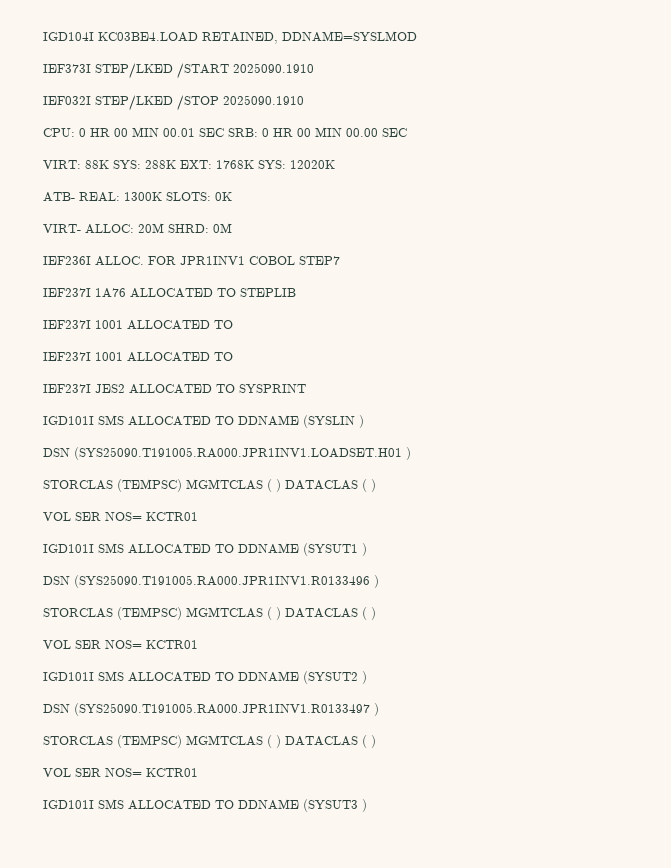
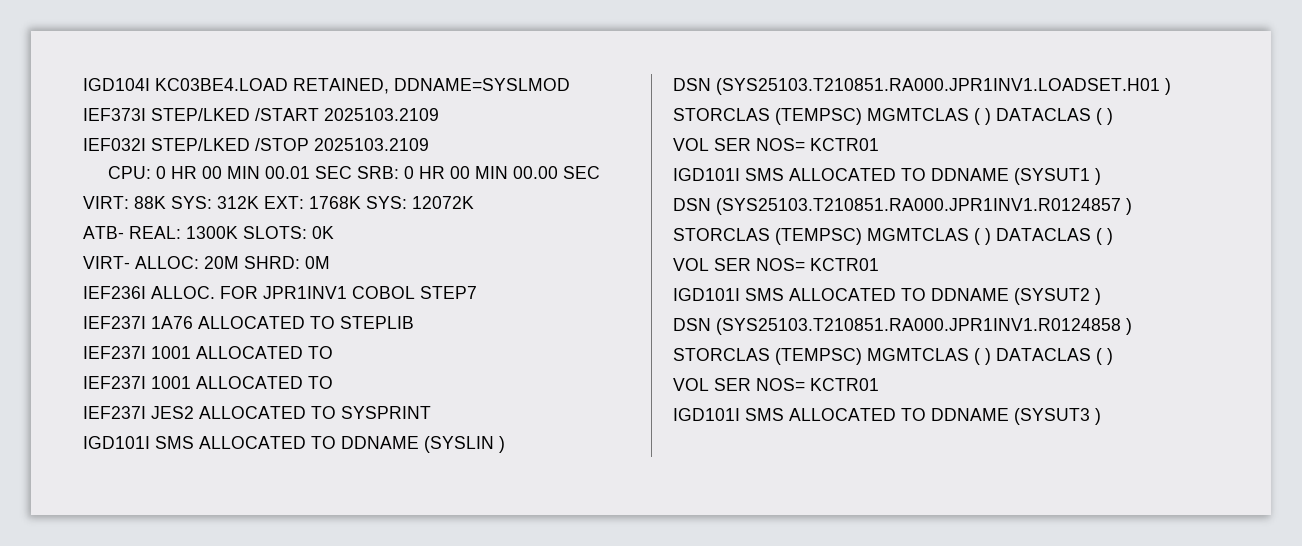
[233,63,314,73] 2025090.1910 -> [324,108,439,121] 2025103.2109
[223,95,304,105] 2025090.1910 -> [314,138,429,151] 2025103.2109
[145,160,176,169] 288K -> [217,196,259,209] 312K
[290,160,335,169] 12020K -> [412,196,474,209] 12072K
[74,447,402,460] (SYS25090.T191005.RA000.JPR1INV1.LOADSET.H01 -> [716,78,1160,95] (SYS25103.T210851.RA000.JPR1INV1.LOADSET.H01
[74,575,370,588] (SYS25090.T191005.RA000.JPR1INV1.R0133496 -> [716,198,1121,215] (SYS25103.T210851.RA000.JPR1INV1.R0124857
[74,703,370,716] (SYS25090.T191005.RA000.JPR1INV1.R0133497 -> [716,318,1121,335] (SYS25103.T210851.RA000.JPR1INV1.R0124858

